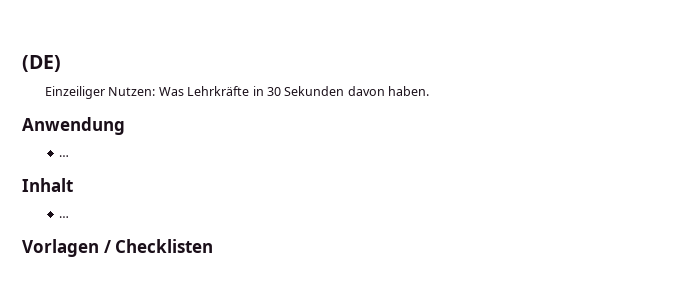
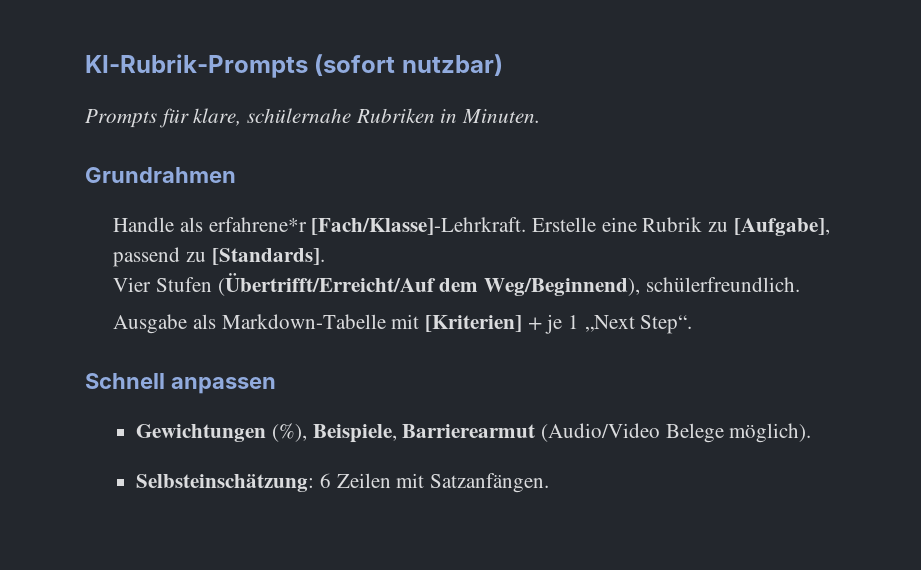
[22,55,61,72] [45,86,430,99] [22,117,125,135] [58,155,69,157] [22,178,73,192] [58,216,69,218] [22,239,214,257] (DE) // Einzeiliger Nutzen: Was Lehrkräfte in 30 Sekunden davon haben. // Anwendung // … // Inhalt // … // Vorlagen / Checklisten -> [85,54,503,78] [85,108,541,128] [85,167,236,183] [113,217,830,236] [113,247,325,267] [113,273,800,296] [113,314,693,334] [85,373,276,394] [136,423,812,443] [136,473,549,493] KI-Rubrik-Prompts (sofort nutzbar) // Prompts für klare, schülernahe Rubriken in Minuten. // Grundrahmen // Handle als erfahrene*r [Fach/Klasse]-Lehrkraft. Erstelle eine Rubrik zu [Aufgabe], passend zu [Standards]. // Vier Stufen (Übertrifft/Erreicht/Auf dem Weg/Beginnend), schülerfreundlich. // Ausgabe als Markdown-Tabelle mit [Kriterien] + je 1 „Next Step“. // Schnell anpassen // Gewichtungen (%), Beispiele, Barrierearmut (Audio/Video Belege möglich). // Selbsteinschätzung: 6 Zeilen mit Satzanfängen.

